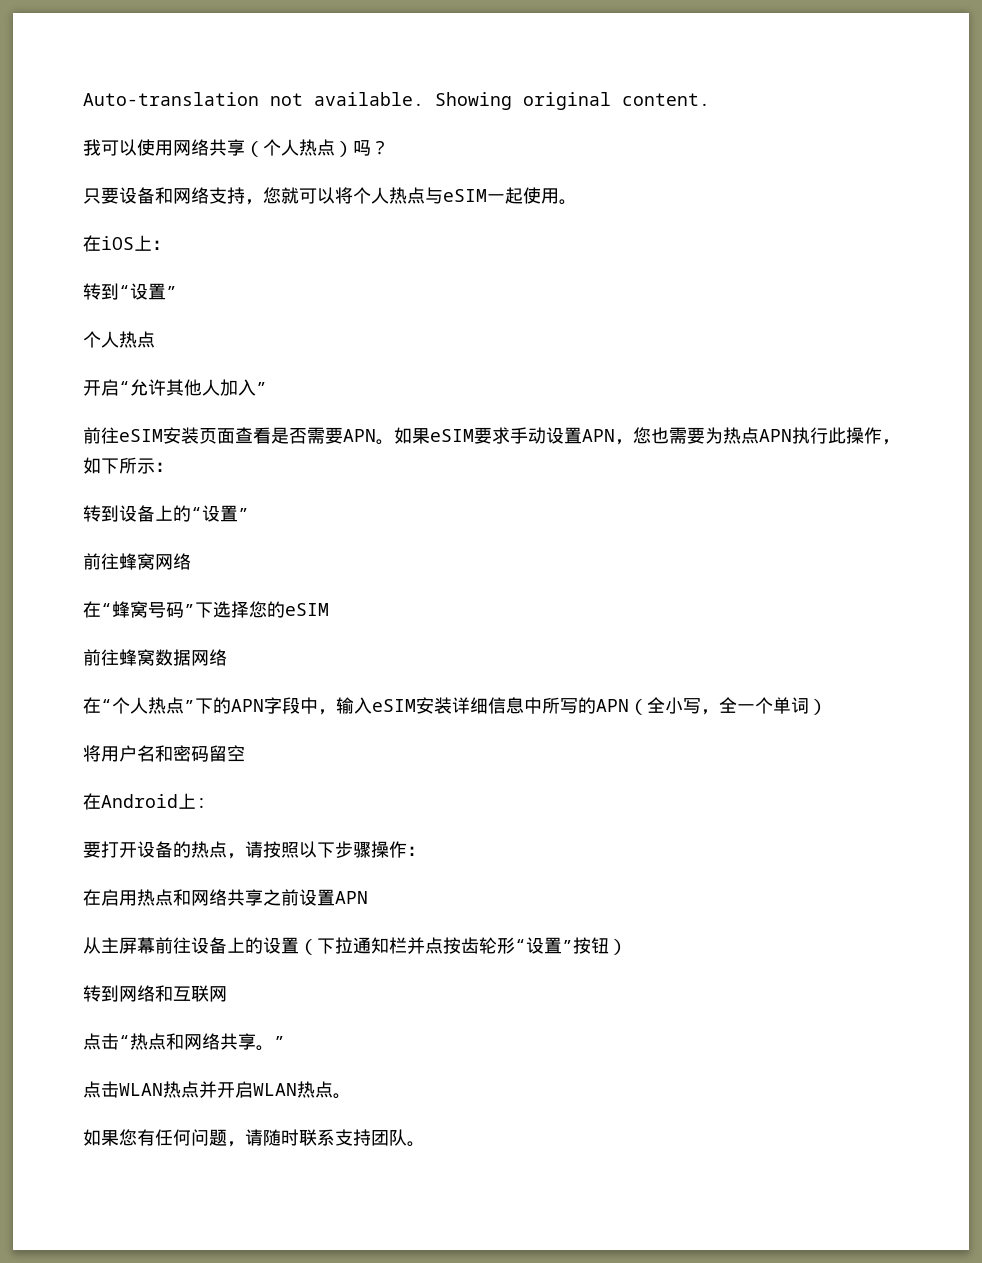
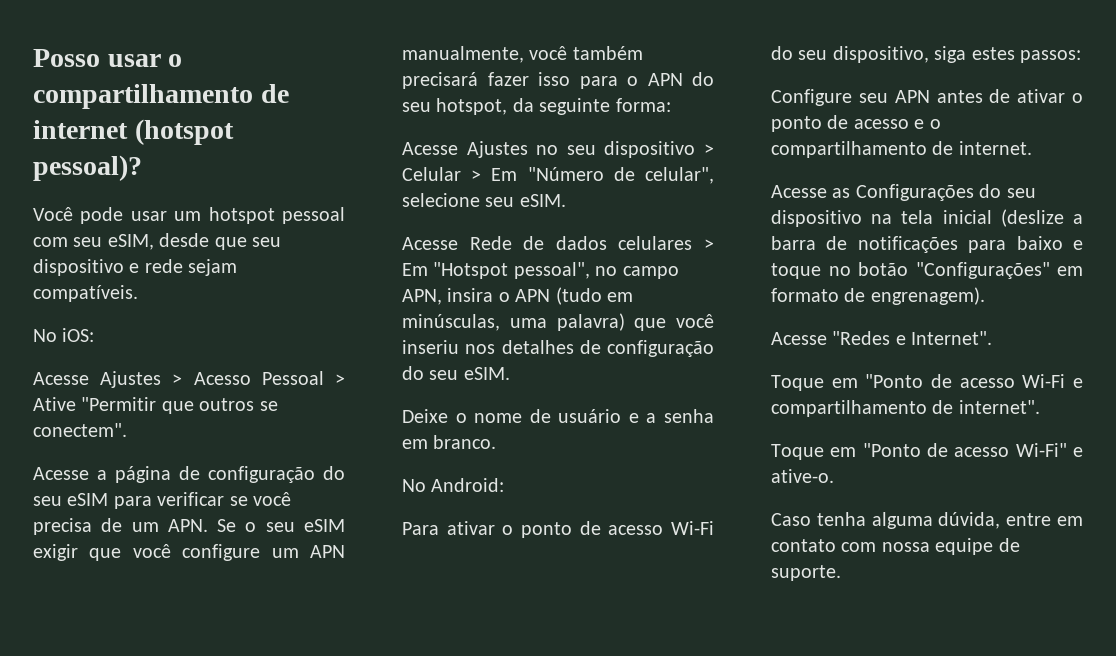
[83,92,710,110] [83,139,389,157] [83,187,577,205] [83,235,170,252] [83,283,177,300] [83,331,155,348] [83,379,267,396] [83,427,900,445] [83,457,173,474] [83,505,249,522] [83,553,191,570] [83,601,329,618] [83,649,227,666] [83,697,827,715] [83,745,245,762] [83,793,207,810] [83,841,425,859] [83,889,368,906] [83,937,627,955] [83,985,227,1002] [83,1033,285,1051] [83,1081,351,1099] [83,1129,425,1147] Auto-translation not available. Showing original content. // 我可以使用网络共享（个人热点）吗？ // 只要设备和网络支持，您就可以将个人热点与eSIM一起使用。 // 在iOS上： // 转到“设置” // 个人热点 // 开启“允许其他人加入” // 前往eSIM安装页面查看是否需要APN。如果eSIM要求手动设置APN，您也需要为热点APN执行此操作，如下所示： // 转到设备上的“设置” // 前往蜂窝网络 // 在“蜂窝号码”下选择您的eSIM // 前往蜂窝数据网络 // 在“个人热点”下的APN字段中，输入eSIM安装详细信息中所写的APN（全小写，全一个单词） // 将用户名和密码留空 // 在Android上: // 要打开设备的热点，请按照以下步骤操作： // 在启用热点和网络共享之前设置APN // 从主屏幕前往设备上的设置（下拉通知栏并点按齿轮形“设置”按钮） // 转到网络和互联网 // 点击“热点和网络共享。” // 点击WLAN热点并开启WLAN热点。 // 如果您有任何问题，请随时联系支持团队。 -> [33,49,183,67] [33,84,289,109] [33,119,234,145] [33,155,142,181] [33,207,345,224] [33,233,281,250] [33,259,238,276] [33,285,138,302] [33,328,95,342] [33,371,345,388] [33,397,278,414] [33,423,127,437] [33,466,345,483] [33,492,291,509] [33,518,345,535] [33,544,345,561] [402,46,643,63] [402,72,714,89] [402,98,671,115] [402,141,714,158] [402,167,714,184] [402,193,566,207] [402,236,714,250] [402,262,679,279] [402,287,633,305] [402,313,714,331] [402,340,714,357] [402,366,510,380] [402,409,714,423] [402,435,497,449] [402,478,505,492] [402,521,714,538] [771,46,1081,63] [771,89,1083,106] [771,115,941,132] [771,141,1032,158] [771,184,1036,201] [771,209,1083,227] [771,236,1083,253] [771,262,1083,279] [771,287,985,305] [771,331,993,345] [771,374,1083,391] [771,400,1040,417] [771,443,1083,460] [771,469,834,483] [771,512,1083,529] [771,538,1020,555] [771,565,841,581] Posso usar o compartilhamento de internet (hotspot pessoal)? // Você pode usar um hotspot pessoal com seu eSIM, desde que seu dispositivo e rede sejam compatíveis. // No iOS: // Acesse Ajustes > Acesso Pessoal > Ative "Permitir que outros se conectem". // Acesse a página de configuração do seu eSIM para verificar se você precisa de um APN. Se o seu eSIM exigir que você configure um APN manualmente, você também precisará fazer isso para o APN do seu hotspot, da seguinte forma: // Acesse Ajustes no seu dispositivo > Celular > Em "Número de celular", selecione seu eSIM. // Acesse Rede de dados celulares > Em "Hotspot pessoal", no campo APN, insira o APN (tudo em minúsculas, uma palavra) que você inseriu nos detalhes de configuração do seu eSIM. // Deixe o nome de usuário e a senha em branco. // No Android: // Para ativar o ponto de acesso Wi-Fi do seu dispositivo, siga estes passos: // Configure seu APN antes de ativar o ponto de acesso e o compartilhamento de internet. // Acesse as Configurações do seu dispositivo na tela inicial (deslize a barra de notificações para baixo e toque no botão "Configurações" em formato de engrenagem). // Acesse "Redes e Internet". // Toque em "Ponto de acesso Wi-Fi e compartilhamento de internet". // Toque em "Ponto de acesso Wi-Fi" e ative-o. // Caso tenha alguma dúvida, entre em contato com nossa equipe de suporte.

